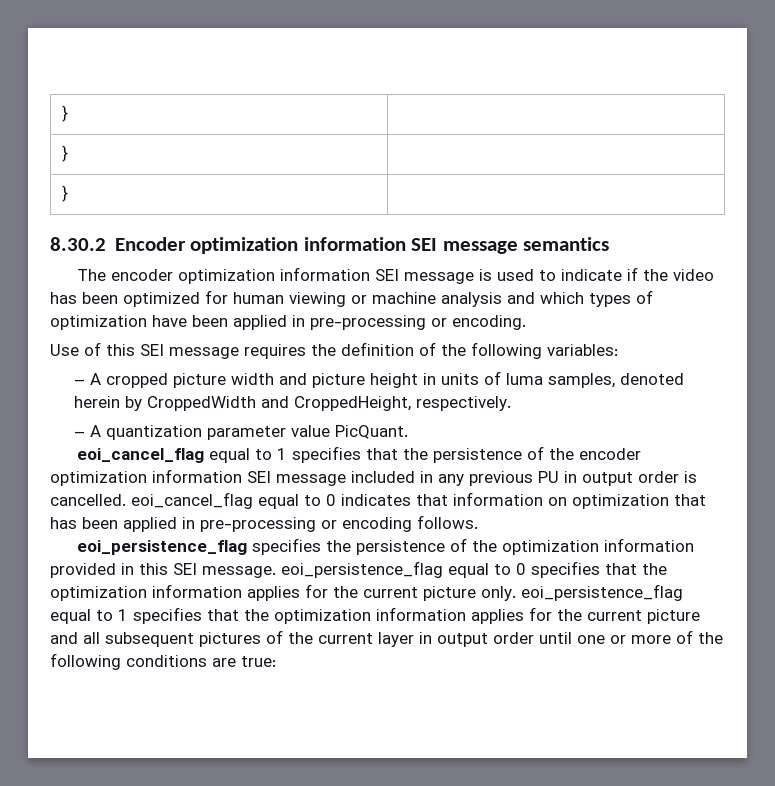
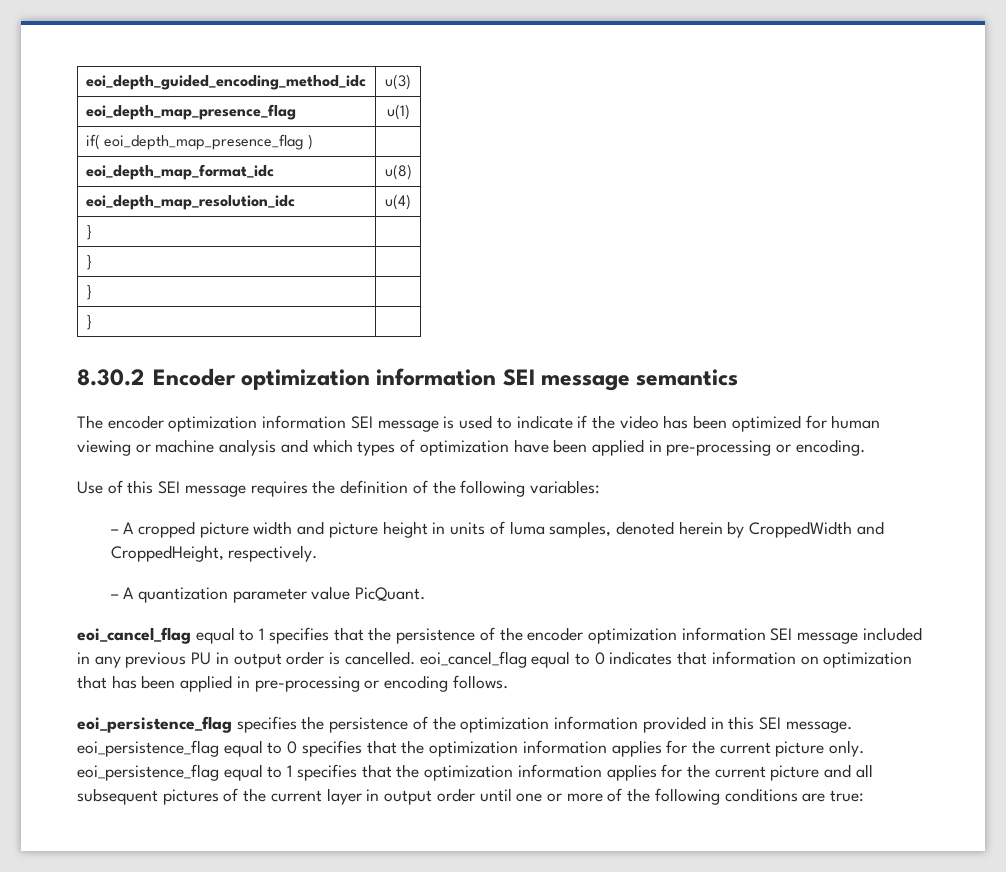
(61, 113) none -> [85,75,366,90] [385,74,411,90] [85,104,296,120] [386,104,410,120] [85,134,314,150] [85,164,274,180] [384,164,412,180] [85,195,295,210] [385,194,411,210] [85,225,92,240] eoi_depth_guided_encoding_method_idc | u(3) // eoi_depth_map_presence_flag | u(1) // if( eoi_depth_map_presence_flag ) | // eoi_depth_map_format_idc | u(8) // eoi_depth_map_resolution_idc | u(4) // } | //

